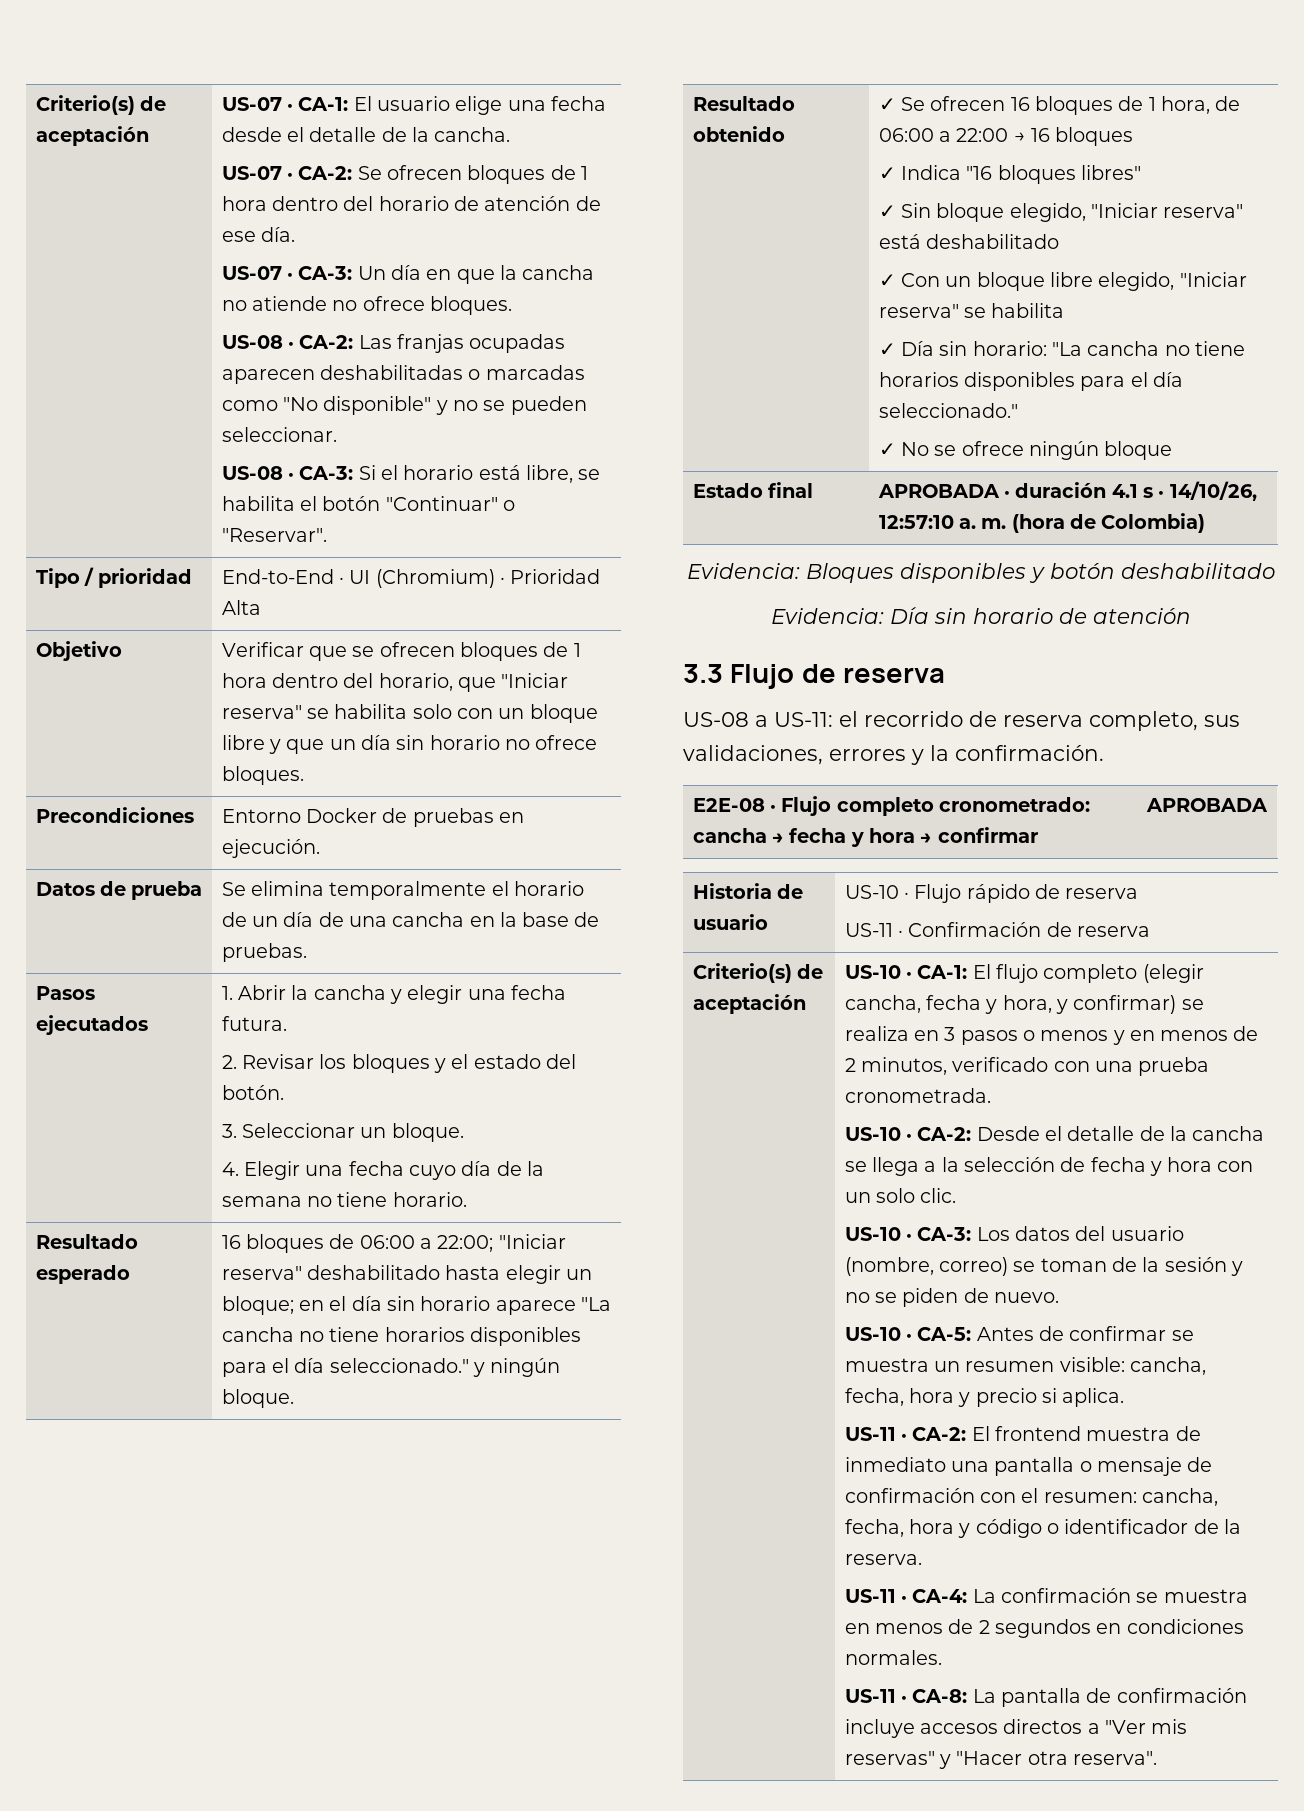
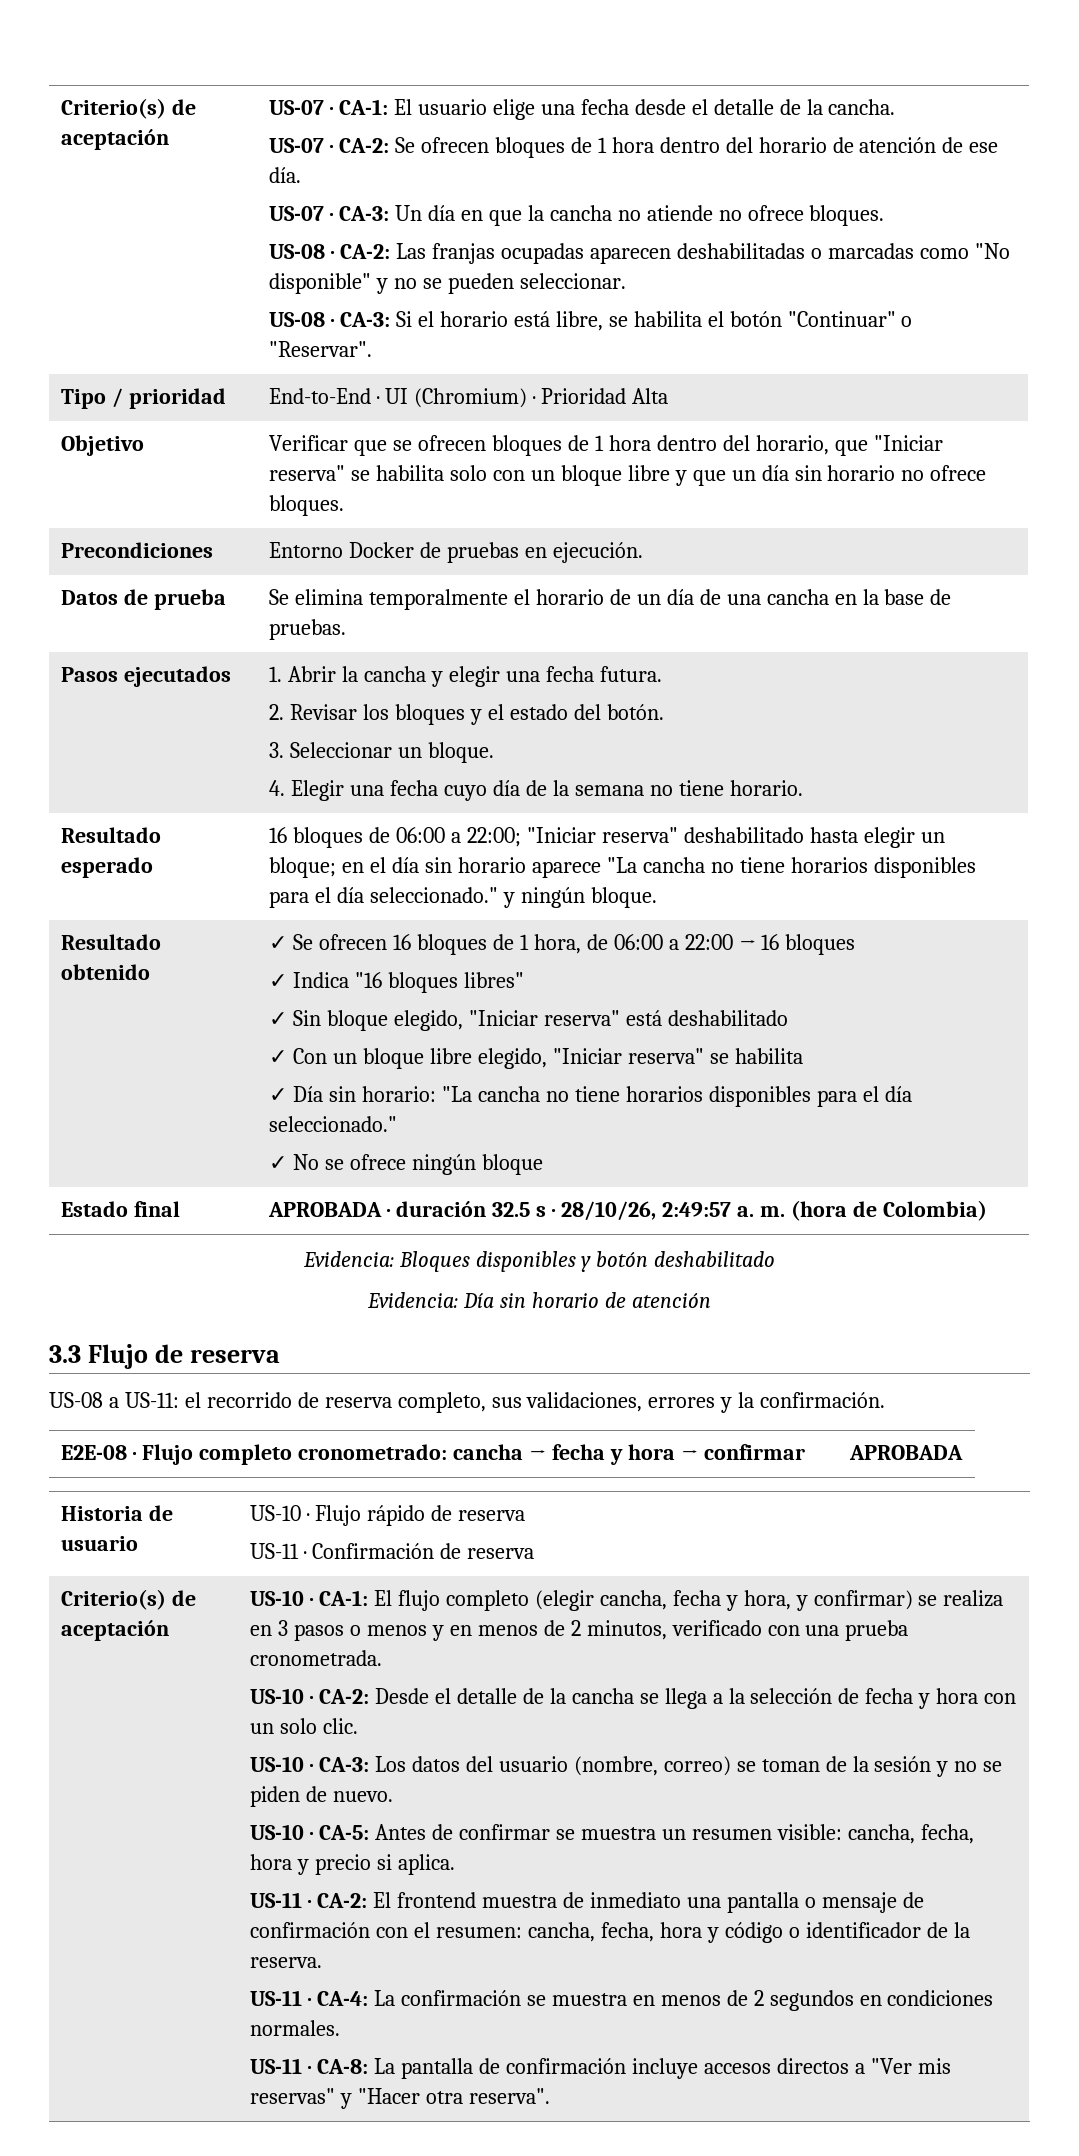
[1111,484,1138,498] 4.1 -> [492,1202,531,1217] 32.5
[1169,481,1257,501] [878,515,954,529] 14/10/26, 12:57:10 -> [560,1201,731,1221] 28/10/26, 2:49:57

